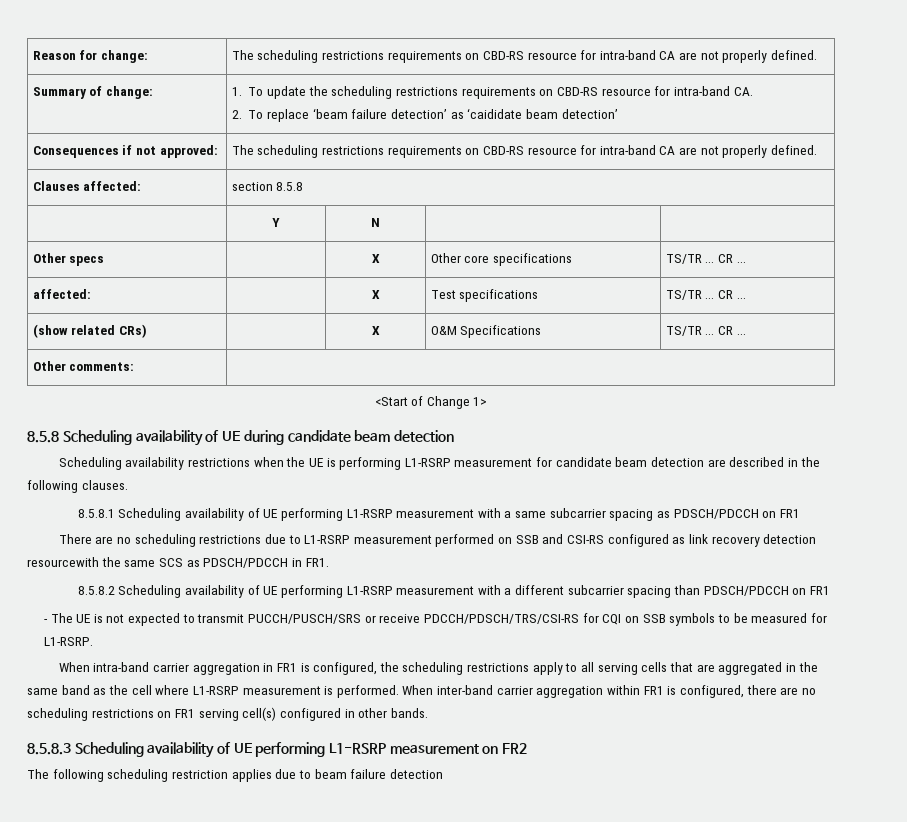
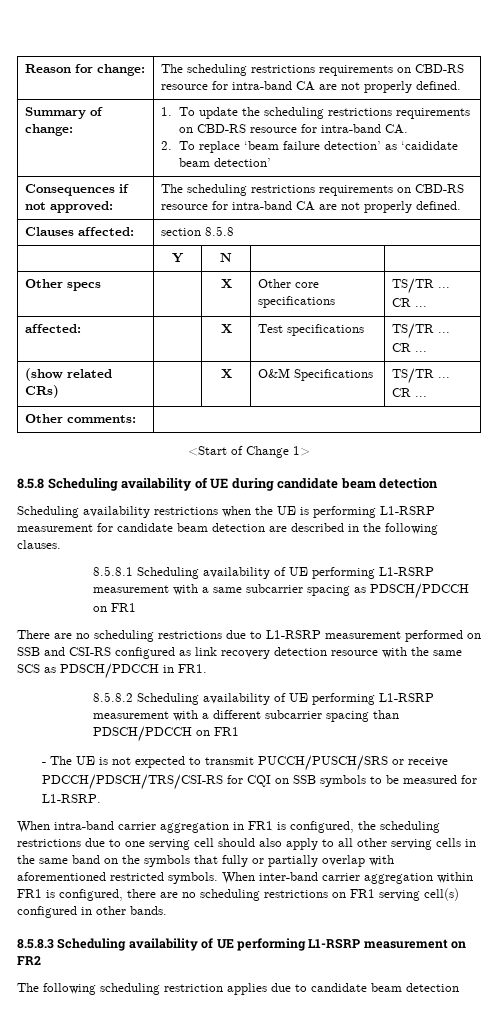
[27,557,99,567] resourcewith -> [331,647,407,658] resource with
(530, 667) none -> [85,838,282,850] due to one serving cell should also
(595, 667) none -> [357,838,387,847] other
[669,662,783,675] that are aggregated -> (461, 842) none
[93,685,399,698] as the cell where L1-RSRP measurement is performed. -> [104,855,394,867] [17,872,218,884] on the symbols that fully or partially overlap with aforementioned restricted symbols.
[314,769,387,779] beam failure -> [311,983,402,992] candidate beam

